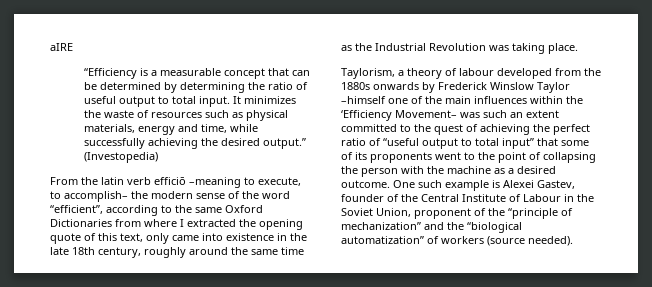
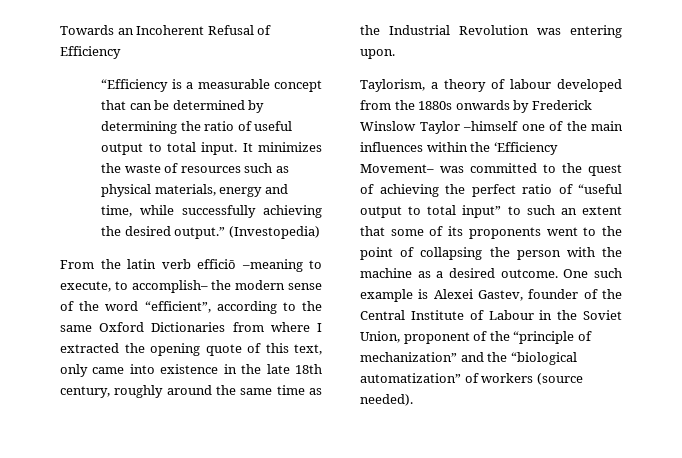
[50,43,73,51] aIRE -> [60,25,272,35] [60,46,121,59] Towards an Incoherent Refusal of Efficiency
[512,43,578,54] taking place. -> [570,25,622,38] [360,49,395,59] entering upon.
[483,110,559,118] such an extent -> (464, 169) none
(534, 143) none -> [507,205,622,215] to such an extent

